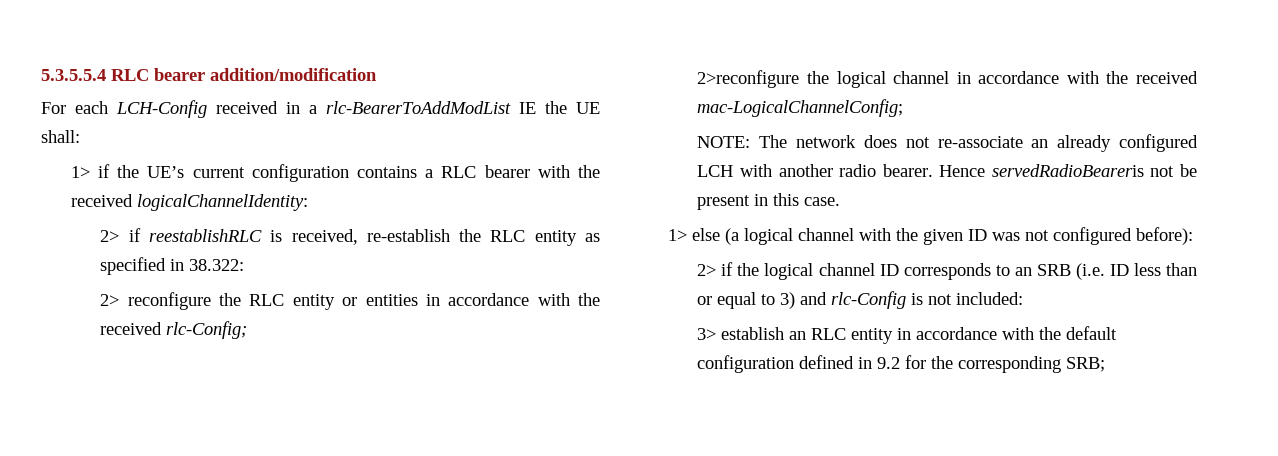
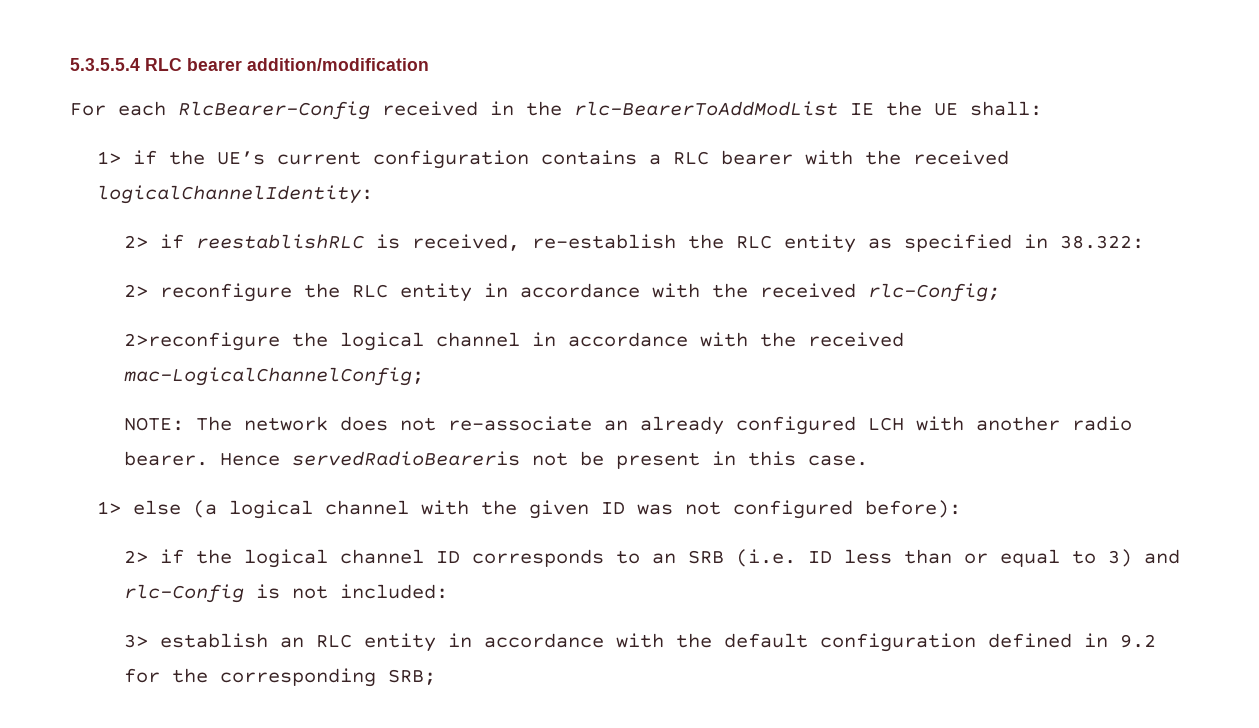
[116,100,207,118] LCH-Config -> [178,101,370,120] RlcBearer-Config
[309,105,317,114] a -> [526,101,562,116] the
[342,294,418,306] or entities -> (473, 292) none

